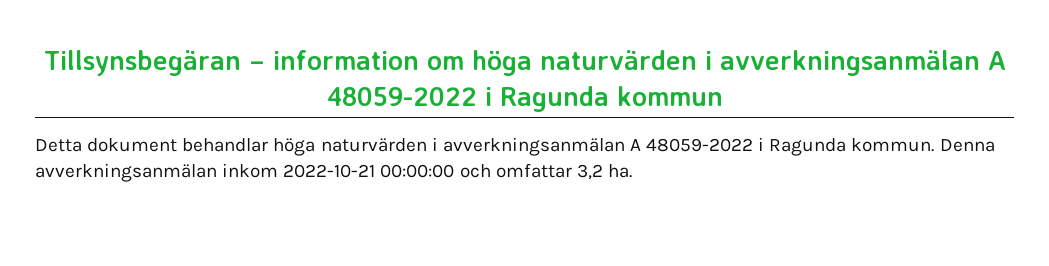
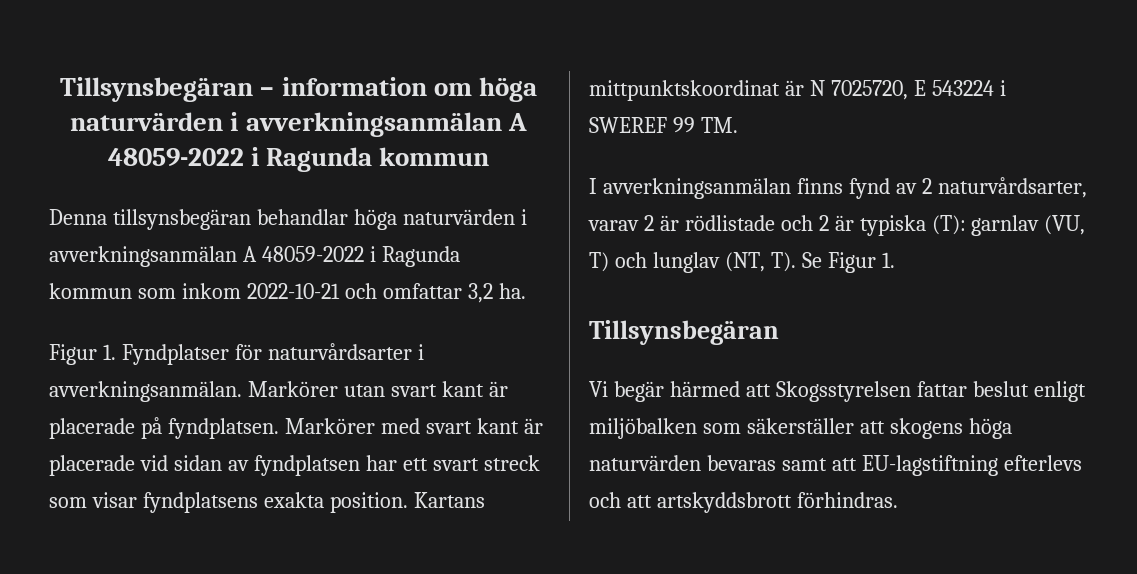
[35,138,178,152] Detta dokument -> [49,209,251,230] Denna tillsynsbegäran
[851,138,995,152] [35,163,217,182] kommun. Denna avverkningsanmälan -> [49,283,176,299] kommun som
[380,164,455,178] 00:00:00 -> (340, 291) none
(632, 171) none -> [49,343,424,365] [49,381,508,402] [49,417,543,439] [49,455,540,476] [49,492,485,513] [589,80,1006,101] [589,117,738,133] [589,177,1087,199] [588,215,1086,236] [589,252,895,273] [589,320,779,345] [589,381,1086,402] [589,418,1012,439] [589,455,1082,476] [589,492,898,513] // Figur 1. Fyndplatser för naturvårdsarter i avverkningsanmälan. Markörer utan svart kant är placerade på fyndplatsen. Markörer med svart kant är placerade vid sidan av fyndplatsen har ett svart streck som visar fyndplatsens exakta position. Kartans mittpunktskoordinat är N 7025720, E 543224 i SWEREF 99 TM. // I avverkningsanmälan finns fynd av 2 naturvårdsarter, varav 2 är rödlistade och 2 är typiska (T): garnlav (VU, T) och lunglav (NT, T). Se Figur 1. // Tillsynsbegäran // Vi begär härmed att Skogsstyrelsen fattar beslut enligt miljöbalken som säkerställer att skogens höga naturvärden bevaras samt att EU-lagstiftning efterlevs och att artskyddsbrott förhindras.

